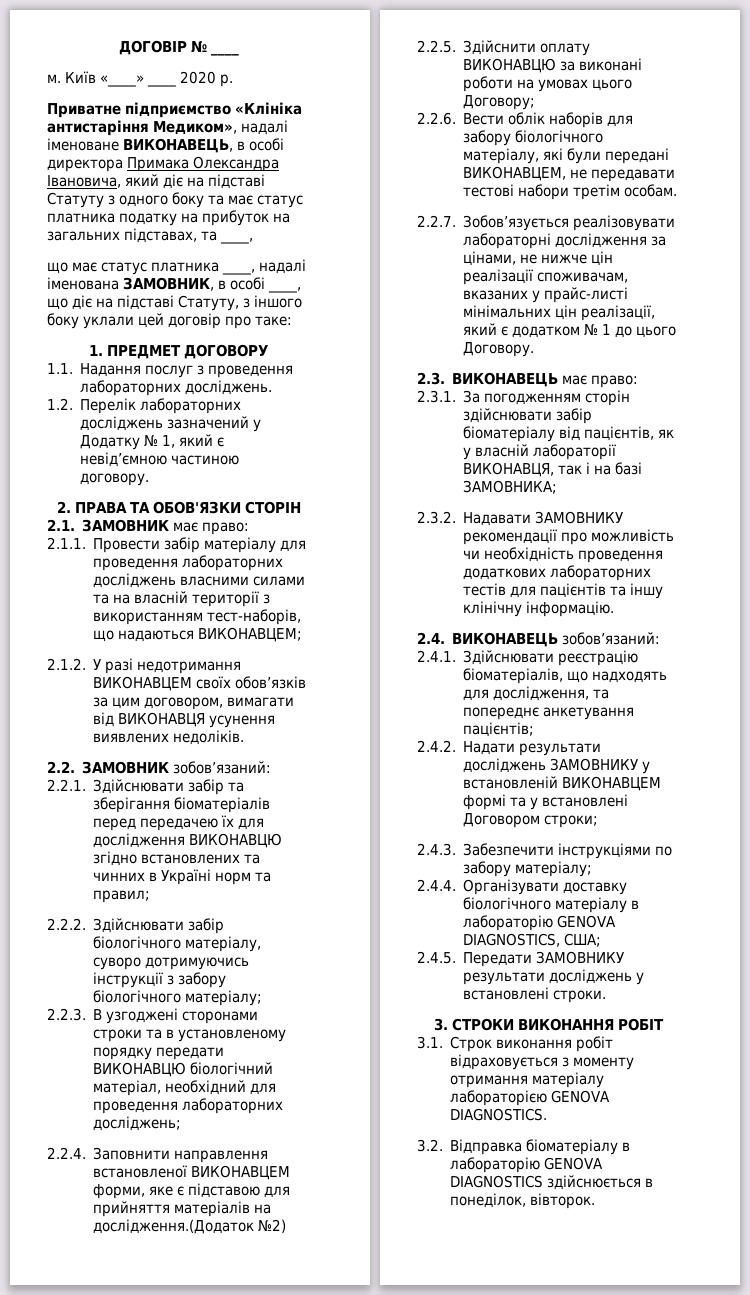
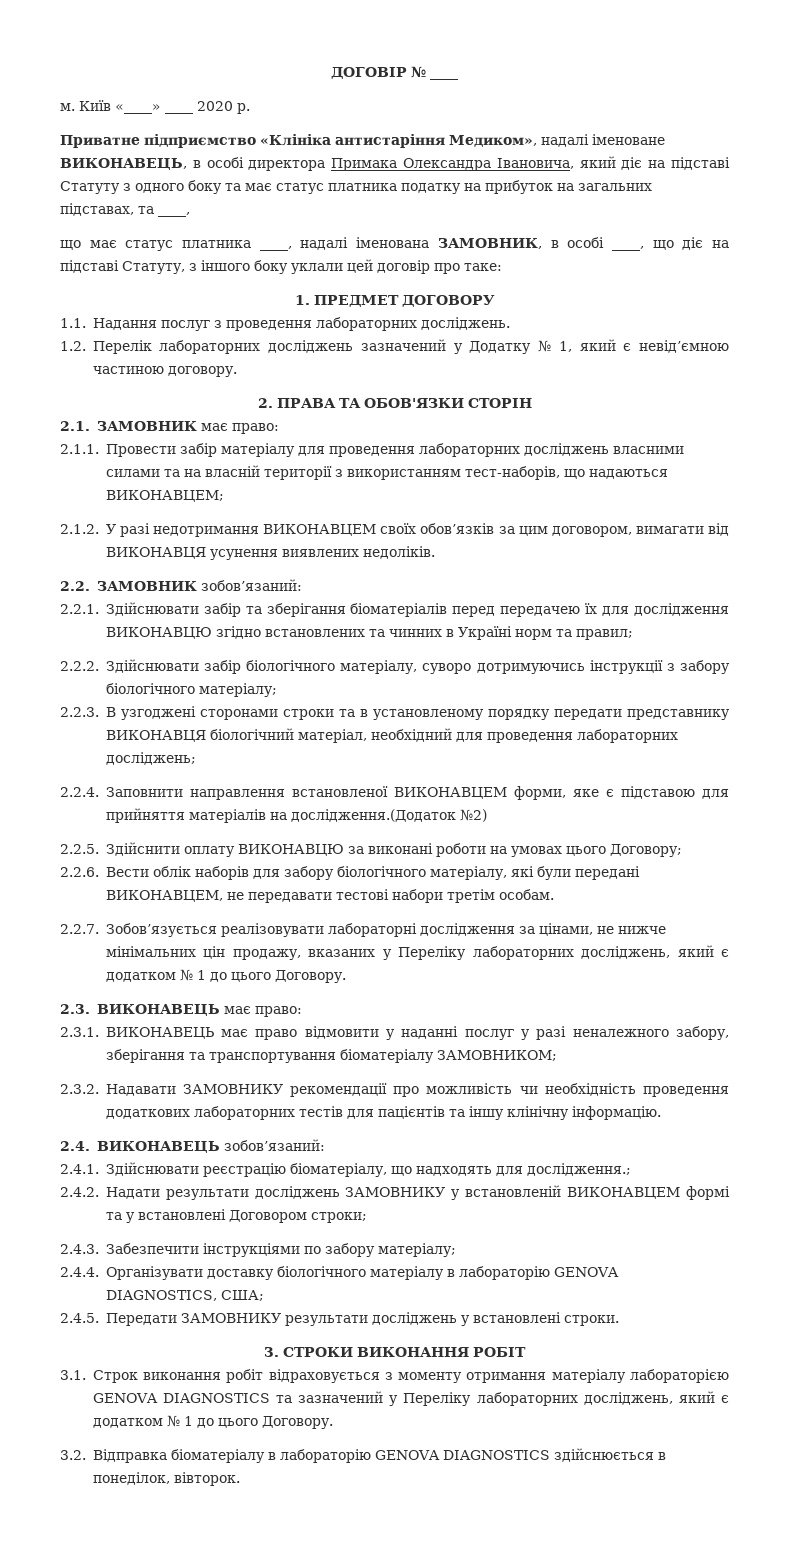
[93,1062,187,1077] ВИКОНАВЦЮ -> [627,709,730,720] [105,730,206,742] представнику ВИКОНАВЦЯ
[591,251,614,266] [463,269,629,285] [463,287,629,303] [463,305,656,321] цін реалізації споживачам, вказаних у прайс-листі мінімальних цін реалізації, -> [105,946,671,960] мінімальних цін продажу, вказаних у Переліку лабораторних досліджень,
[463,390,631,406] [463,408,593,424] [463,426,675,442] [463,444,617,460] [463,462,643,477] [463,480,558,494] За погодженням сторін здійснювати забір біоматеріалу від пацієнтів, як у власній лабораторії ВИКОНАВЦЯ, так і на базі ЗАМОВНИКА; -> [105,1026,729,1040] [105,1049,557,1063] ВИКОНАВЕЦЬ має право відмовити у наданні послуг у разі неналежного забору, зберігання та транспортування біоматеріалу ЗАМОВНИКОМ;
[463,668,564,684] біоматеріалів, -> [289,1163,387,1177] біоматеріалу,
[493,686,610,701] [463,707,635,720] [463,722,535,737] дослідження, та попереднє анкетування пацієнтів; -> [526,1163,631,1176] дослідження.;
[450,1108,548,1121] DIAGNOSTICS. -> [162,1391,729,1406] [92,1415,333,1429] DIAGNOSTICS та зазначений у Переліку лабораторних досліджень, який є додатком № 1 до цього Договору.

